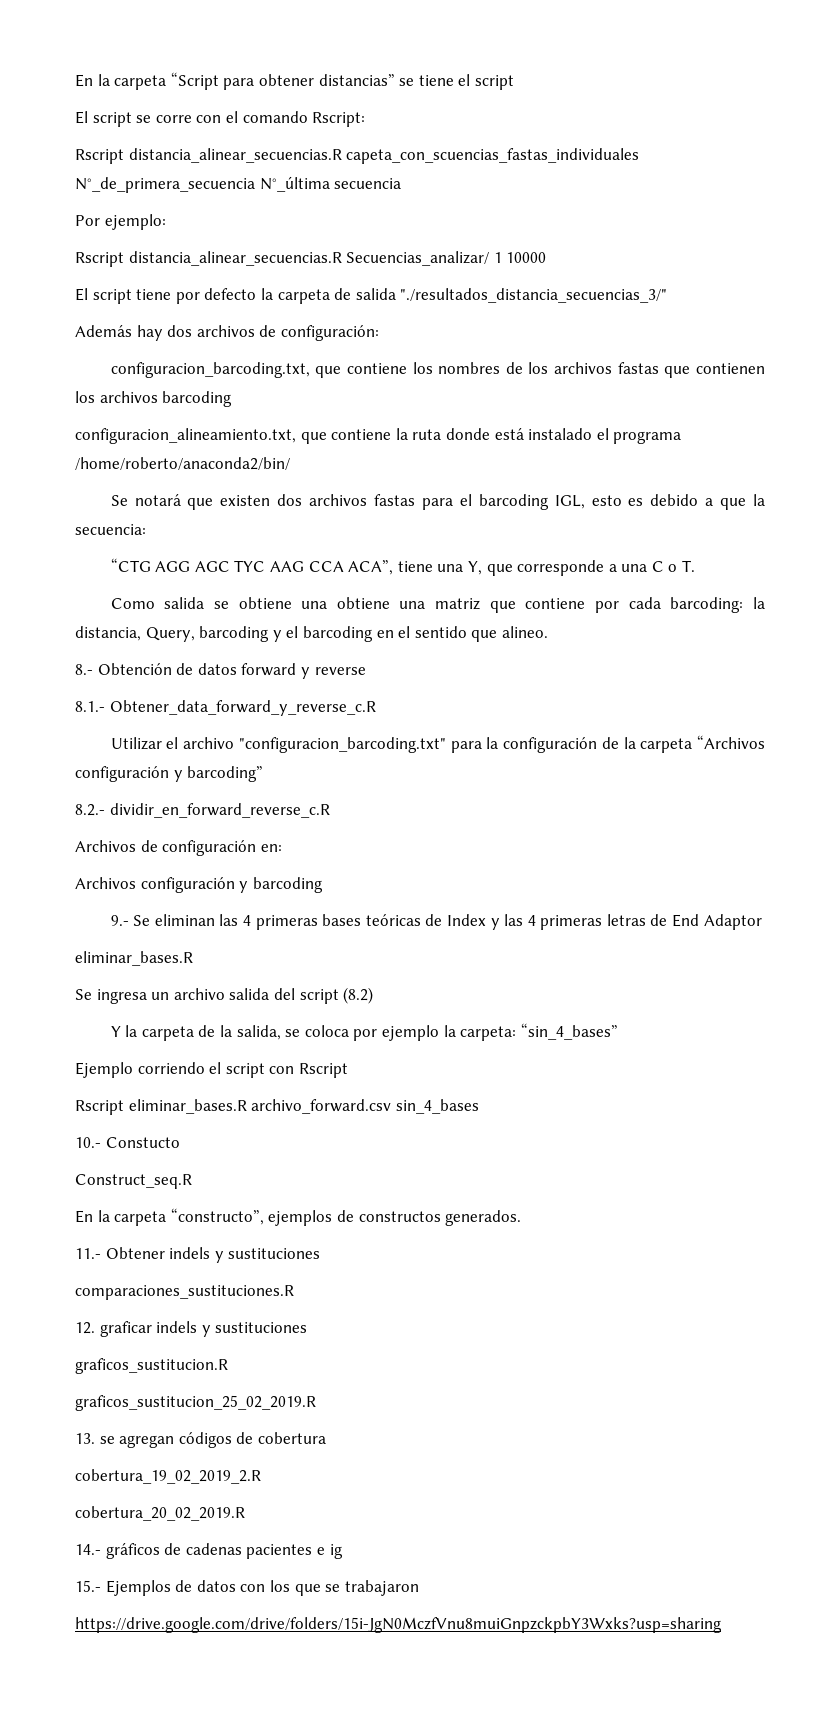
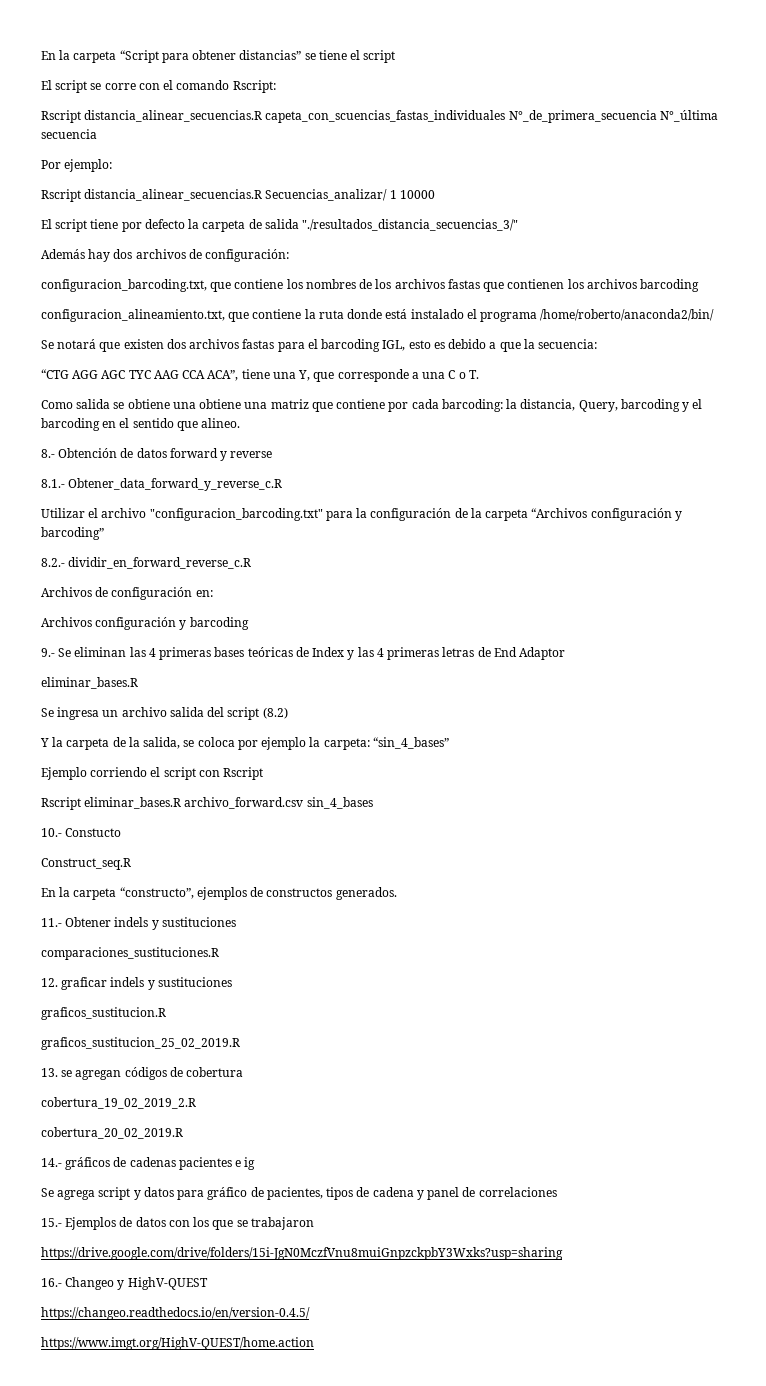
(343, 1551) none -> [41,1187,557,1200] // Se agrega script y datos para gráfico de pacientes, tipos de cadena y panel de correlaciones
(722, 1625) none -> [41,1277,208,1290] [41,1307,310,1320] [41,1337,314,1350] // 16.- Changeo y HighV-QUEST // https://changeo.readthedocs.io/en/version-0.4.5/ // https://www.imgt.org/HighV-QUEST/home.action

